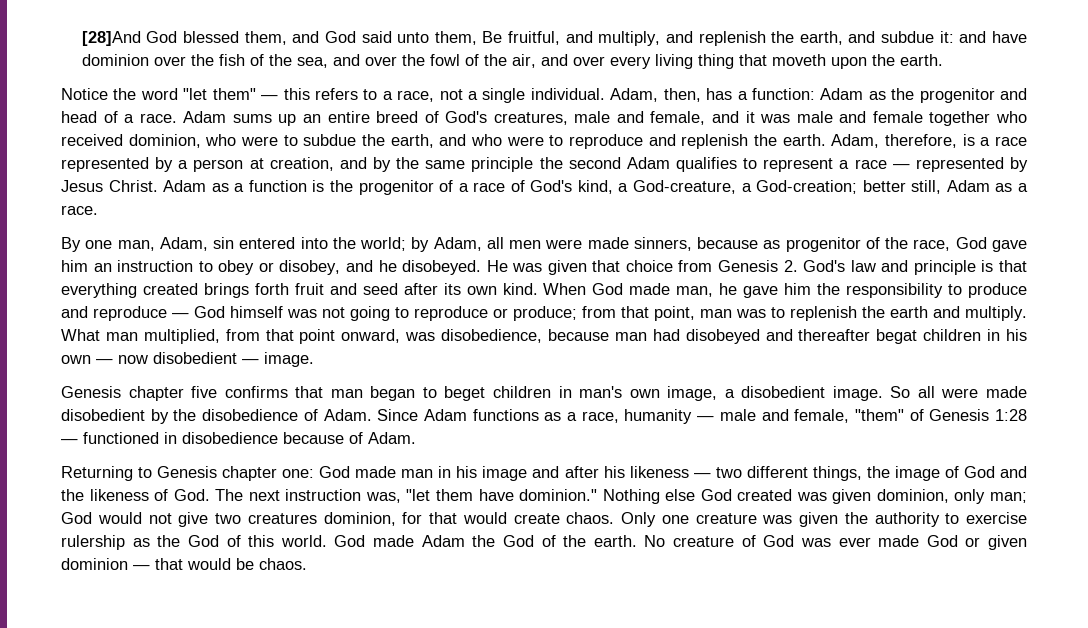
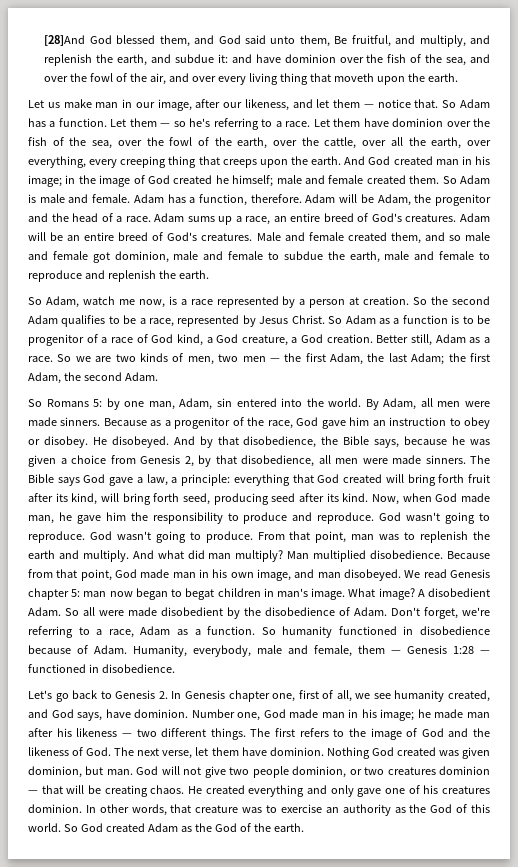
[61,88,886,103] Notice the word "let them" — this refers to a race, not a single individual. Adam, then, has a function: Adam as -> [28,99,490,111] [28,118,491,130] [28,137,491,149] [28,156,491,168] [28,175,490,187] [28,194,411,206] Let us make man in our image, after our likeness, and let them — notice that. So Adam has a function. Let them — so he's referring to a race. Let them have dominion over the fish of the sea, over the fowl of the earth, over the cattle, over all the earth, over everything, every creeping thing that creeps upon the earth. And God created man in his image; in the image of God created he himself; male and female created them. So Adam is male and female. Adam has a function, therefore. Adam will be Adam,
(1027, 94) none -> [51,213,69,222] the
[302,111,1028,126] [61,134,278,148] an entire breed of God's creatures, male and female, and it was male and female together who received dominion, who were -> [235,213,490,225] [28,232,490,244] [28,251,264,263] a race, an entire breed of God's creatures. Adam will be an entire breed of God's creatures. Male and female created them, and so male and female got dominion, male and female
[439,134,544,146] and who were -> [384,251,475,260] male and female
[831,134,957,148] Adam, therefore, -> [28,296,165,308] // So Adam, watch me now,
[269,157,534,172] creation, and by the same principle -> [363,296,428,305] creation. So
[763,158,910,172] represent a race — -> [123,315,175,327] be a race,
(158, 186) none -> [328,316,343,324] So
[329,180,353,192] the -> [462,315,491,324] to be
[530,180,573,192] God's -> [151,334,174,343] God
[633,180,906,194] God-creature, a God-creation; better -> [216,334,409,346] God creature, a God creation. Better
[61,237,81,252] // By -> [57,353,491,365] [28,372,158,384] [28,398,120,410] So we are two kinds of men, two men — the first Adam, the last Adam; the first Adam, the second Adam. // So Romans 5: by
[360,237,430,252] world; by -> [328,398,379,410] world. By
[633,237,781,251] sinners, because as -> [60,417,171,426] sinners. Because as a
[279,260,621,275] disobey, and he disobeyed. He was given that -> [43,436,490,448] [28,455,67,467] disobey. He disobeyed. And by that disobedience, the Bible says, because he was given a
[783,260,1028,275] [61,283,587,298] 2. God's law and principle is that everything created brings forth fruit and seed after its own kind. When -> [184,455,490,467] [28,474,491,486] [28,493,432,505] 2, by that disobedience, all men were made sinners. The Bible says God gave a law, a principle: everything that God created will bring forth fruit after its kind, will bring forth seed, producing seed after its kind. Now, when
[93,306,616,321] reproduce — God himself was not going to reproduce or produce; from -> [317,512,490,524] [28,531,285,543] reproduce. God wasn't going to reproduce. God wasn't going to produce. From
[61,329,1028,344] [61,352,314,367] [61,386,883,401] What man multiplied, from that point onward, was disobedience, because man had disobeyed and thereafter begat children in his own — now disobedient — image. // Genesis chapter five confirms that man began to beget children in man's own image, a disobedient image. -> [132,550,491,562] [28,569,490,581] [28,588,491,600] [28,607,61,616] And what did man multiply? Man multiplied disobedience. Because from that point, God made man in his own image, and man disobeyed. We read Genesis chapter 5: man now began to begat children in man's image. What image? A disobedient Adam.
[377,409,1028,424] [61,439,78,444] Since Adam functions as a race, humanity — male and female, "them" of Genesis 1:28 — -> [391,607,490,619] [28,626,333,638] Don't forget, we're referring to a race, Adam as a function. So humanity
[61,466,560,481] // Returning to Genesis chapter one: God made man in his image and -> [133,645,490,657] [28,664,175,673] [28,690,490,702] [28,709,491,721] Humanity, everybody, male and female, them — Genesis 1:28 — functioned in disobedience. // Let's go back to Genesis 2. In Genesis chapter one, first of all, we see humanity created, and God says, have dominion. Number one, God made man in his image; he made man
[812,466,862,481] things, -> [210,728,345,740] things. The first refers to
[285,489,696,504] instruction was, "let them have dominion." Nothing else -> [162,747,370,759] verse, let them have dominion. Nothing
[954,489,1027,504] [61,512,1027,527] [61,535,125,550] only man; God would not give two creatures dominion, for that would create chaos. Only one creature was given the authority to exercise rulership -> [85,766,490,778] [28,785,491,797] [28,804,391,816] but man. God will not give two people dominion, or two creatures dominion — that will be creating chaos. He created everything and only gave one of his creatures dominion. In other words, that creature was to exercise an authority
[334,535,465,547] God made Adam -> [63,823,192,832] So God created Adam as
[644,535,1027,550] [61,558,307,570] No creature of God was ever made God or given dominion — that would be chaos. -> (304, 827) none

